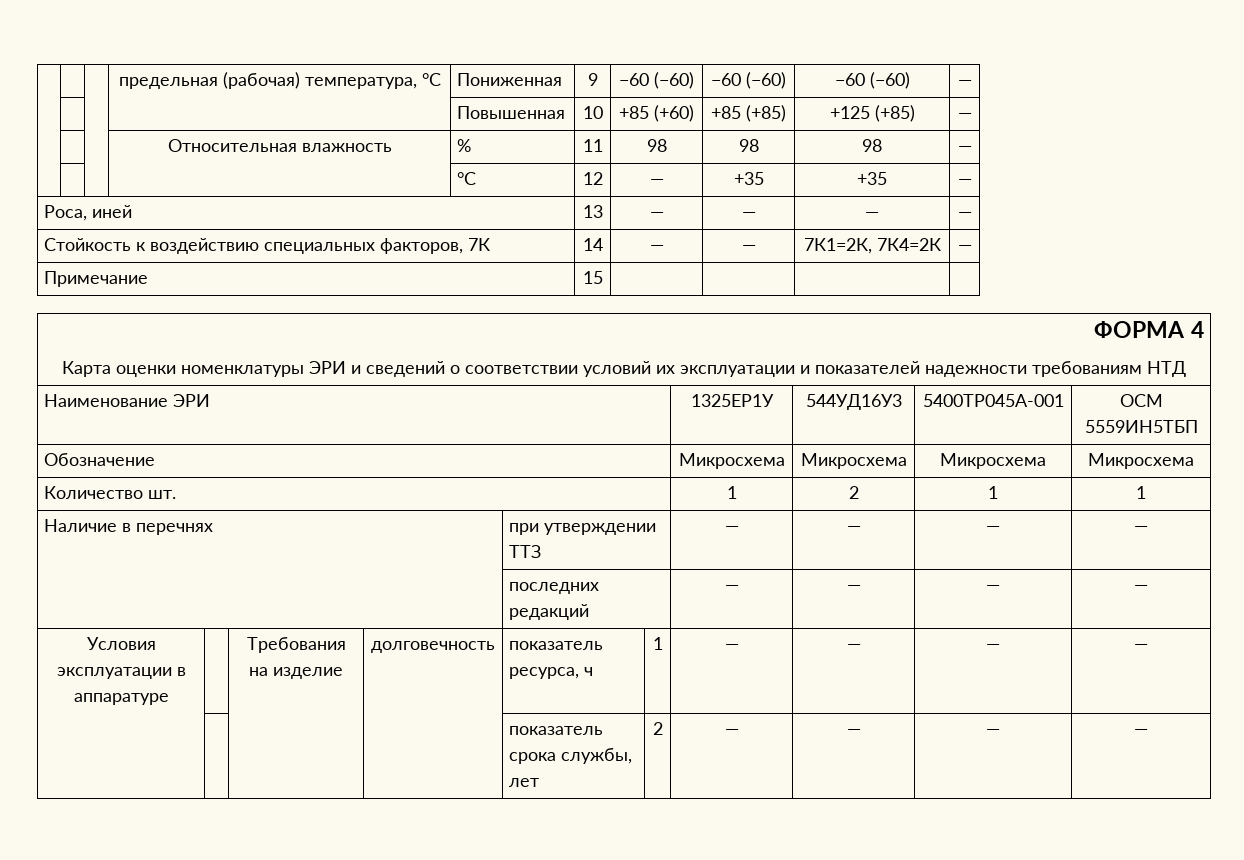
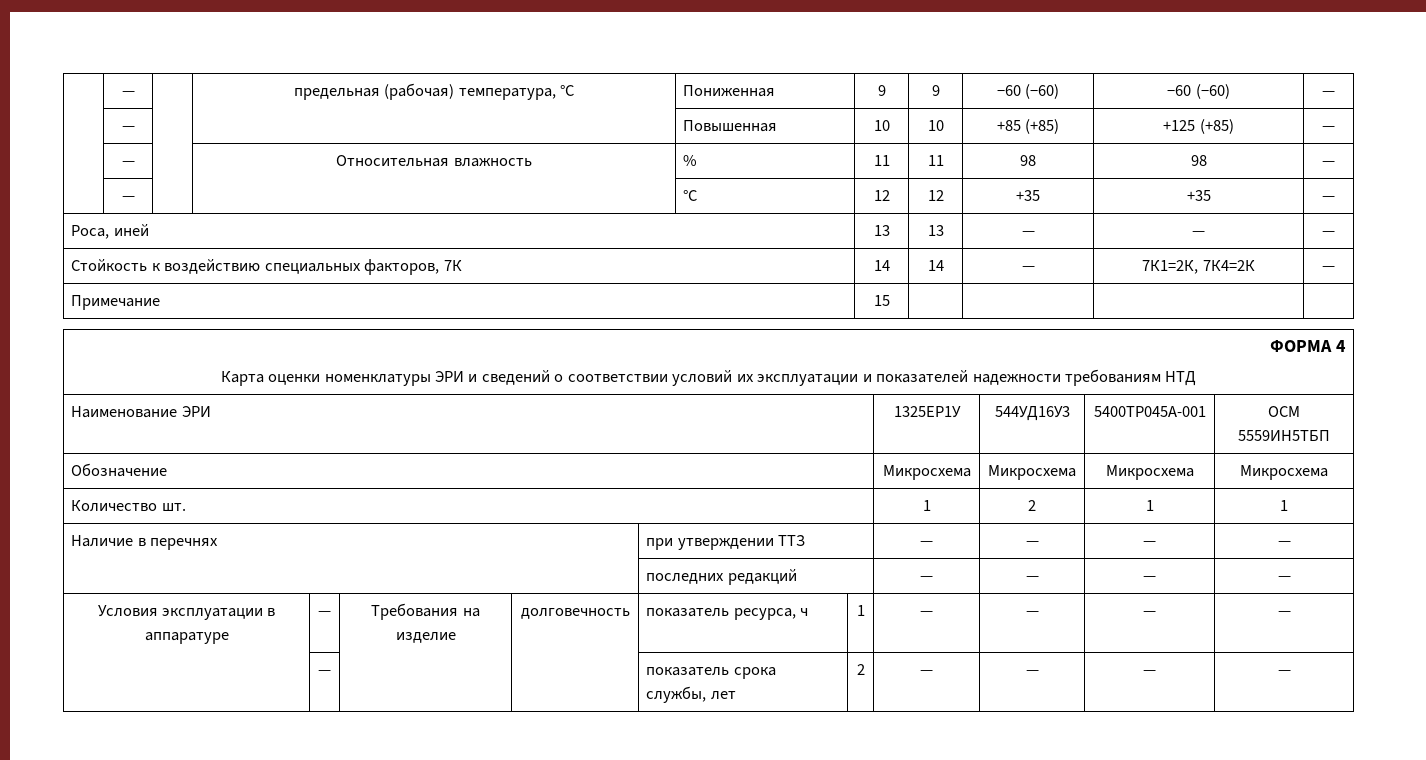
(118, 83) | -> [121,91,135,96] | —
[619,72,694,89] −60 (−60) -> [931,85,940,96] 9
(972, 83) none -> [121,126,135,131] —
[619,105,694,122] +85 (+60) -> [927,120,944,131] 10
(972, 116) none -> [121,161,135,166] —
[646,139,667,152] 98 -> [927,155,944,166] 11
(972, 149) none -> [121,196,135,201] —
[649,179,664,185] — -> [927,190,944,201] 12
[649,212,664,218] — -> [927,225,944,236] 13
[649,245,664,251] — -> [927,260,944,271] 14
(169, 699) none -> [318,611,331,616] —
(1148, 647) none -> [318,670,331,675] —

